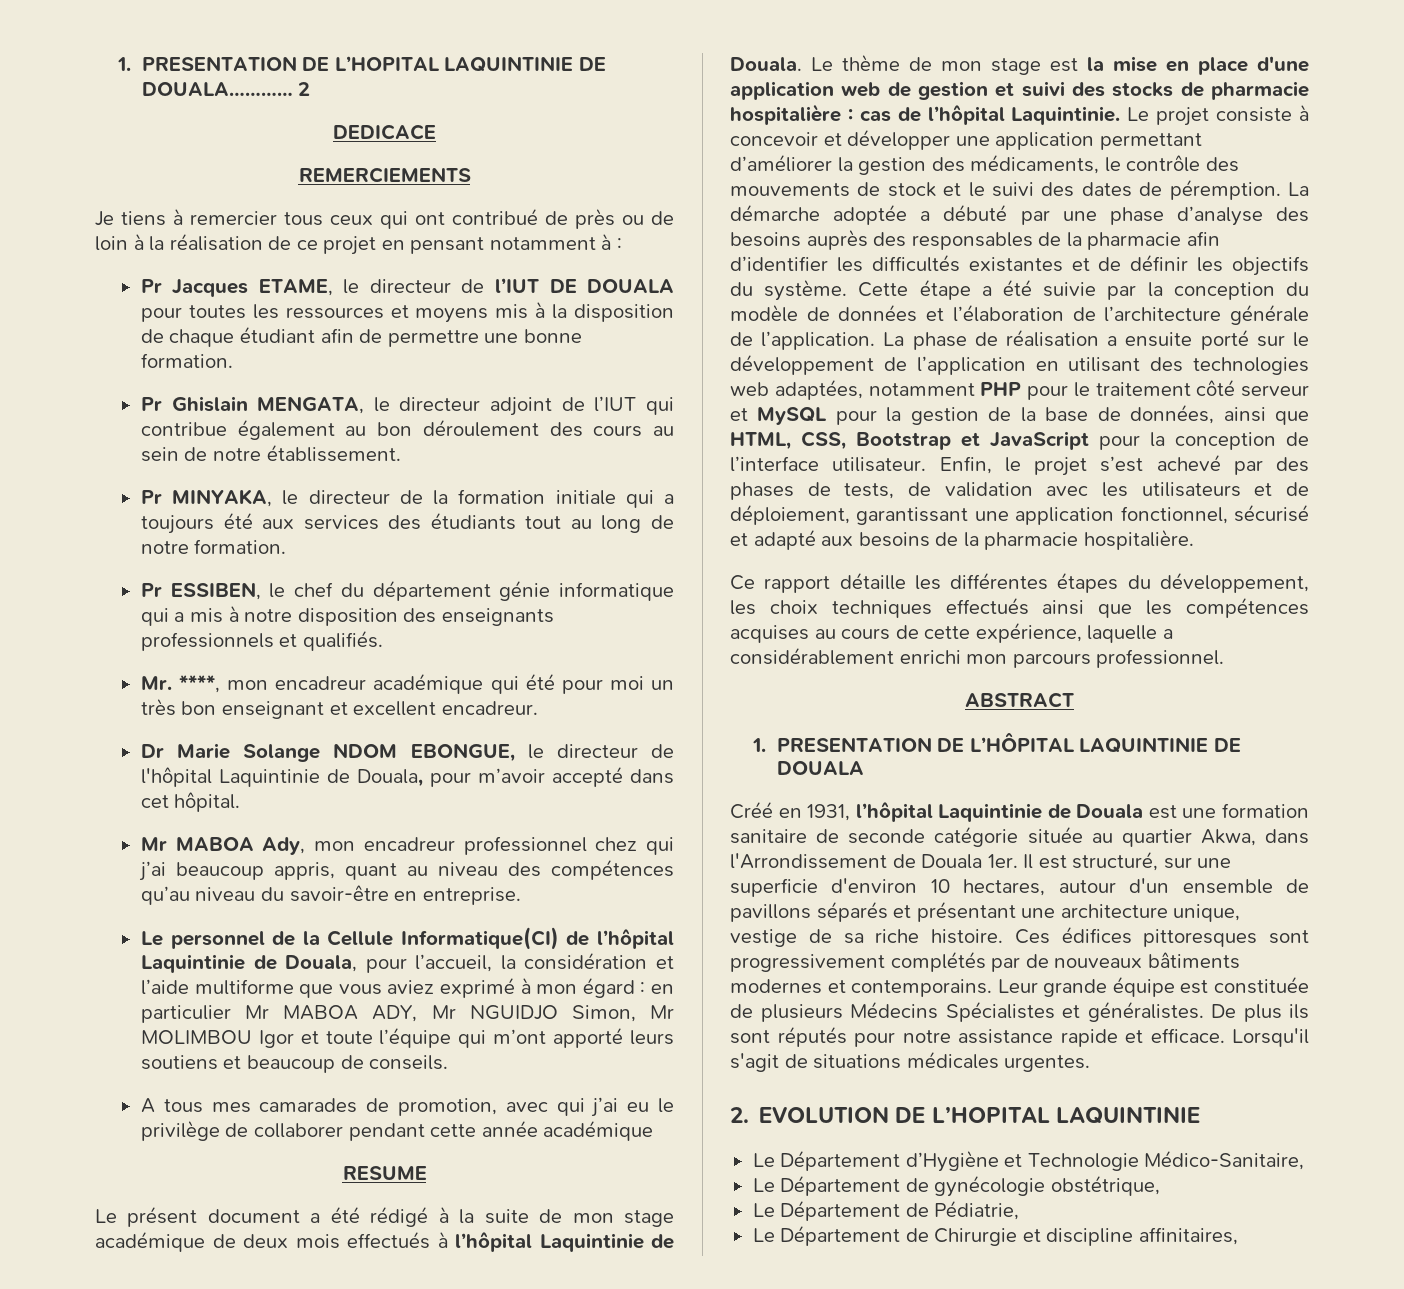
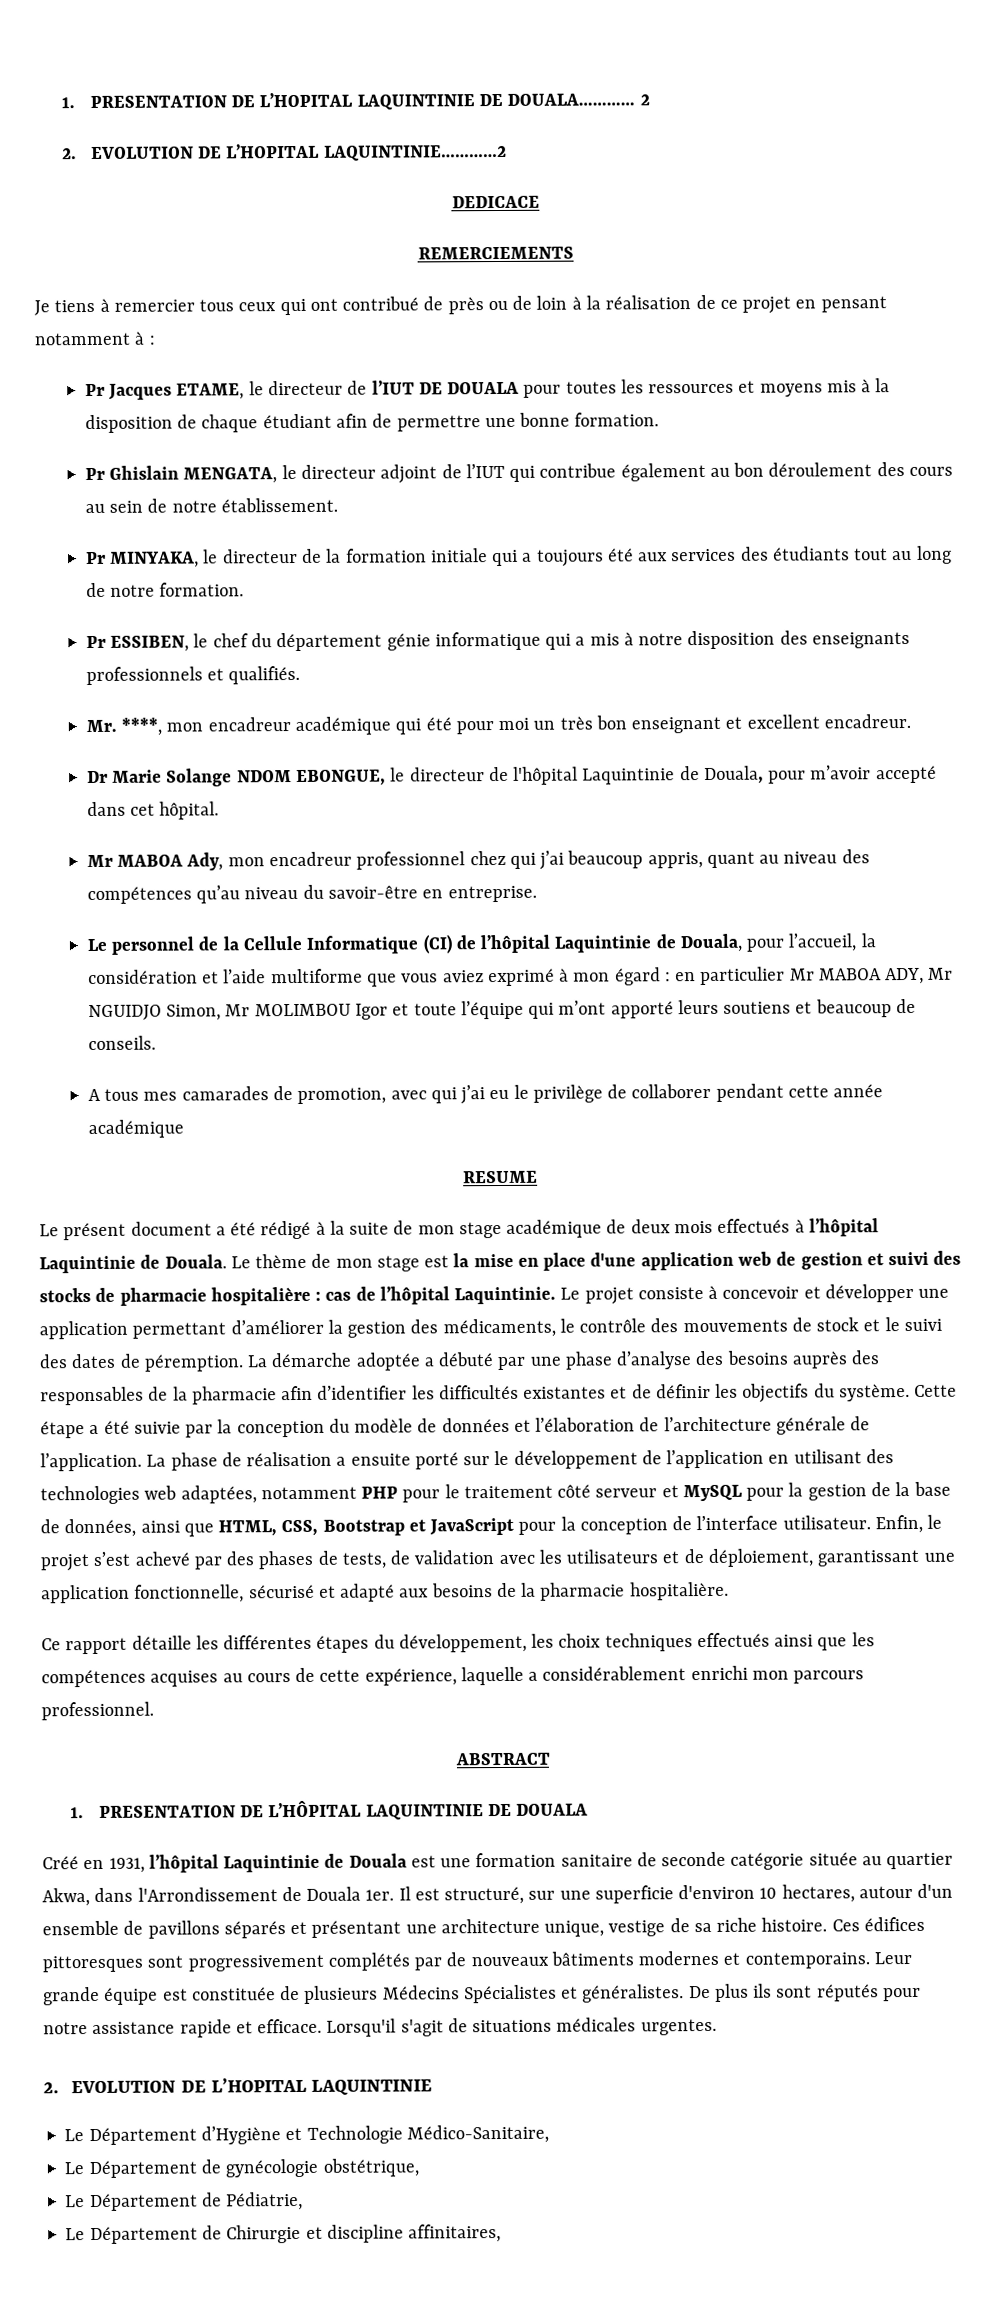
(311, 89) none -> [62,143,507,161] // 2. EVOLUTION DE L’HOPITAL LAQUINTINIE…………2
[400,927,559,950] Informatique(CI) -> [306,934,453,954] Informatique (CI)
[1120,506,1228,524] fonctionnel, -> [134,1584,245,1603] fonctionnelle,

